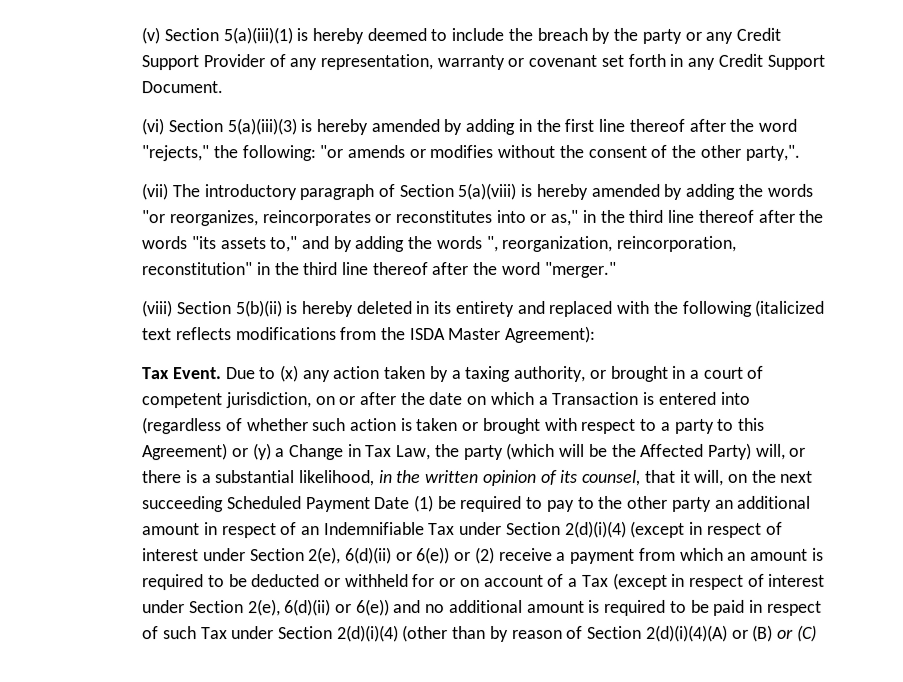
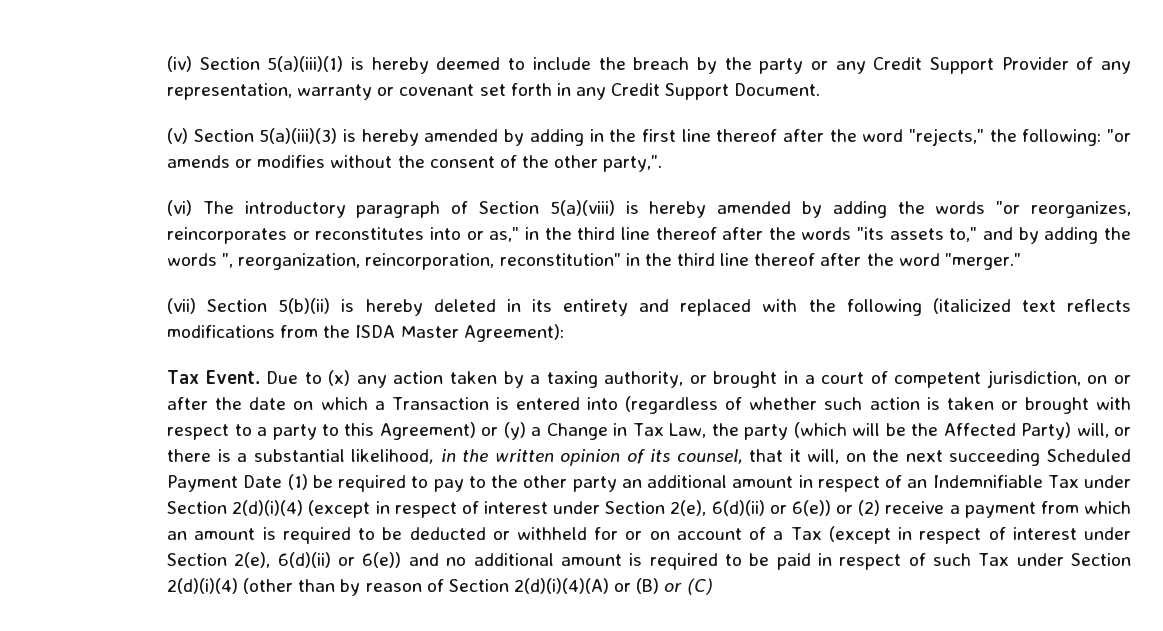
[141,27,161,45] (v) -> [167,56,193,72] (iv)
[141,118,165,136] (vi) -> [167,128,189,144] (v)
[141,183,169,201] (vii) -> [167,200,193,216] (vi)
[141,300,173,318] (viii) -> [167,298,197,314] (vii)

